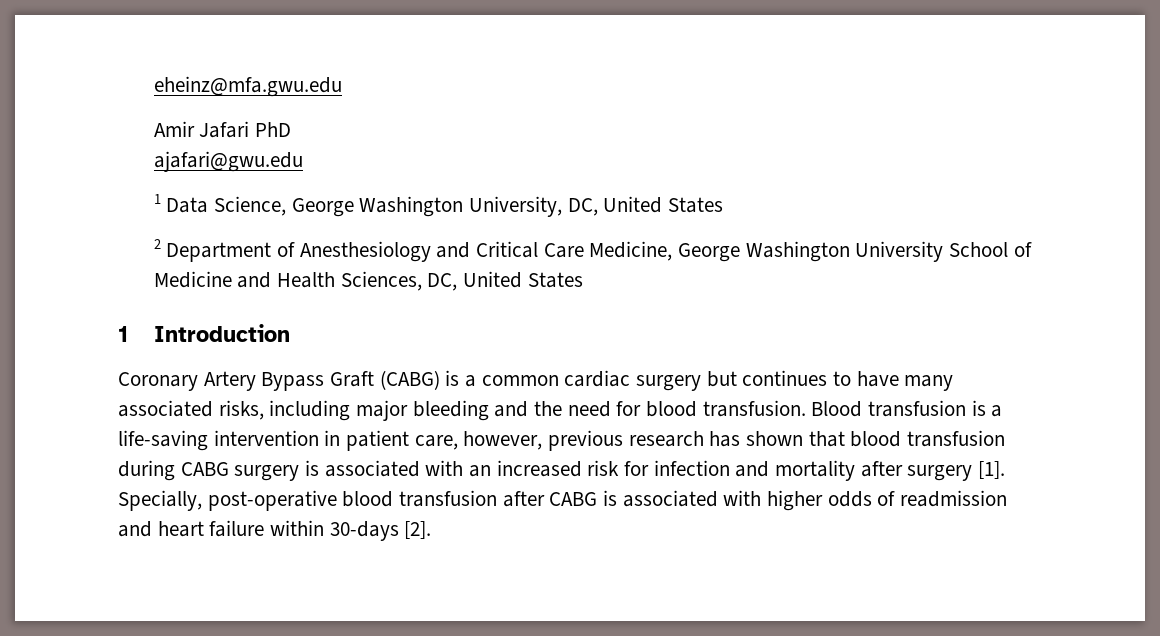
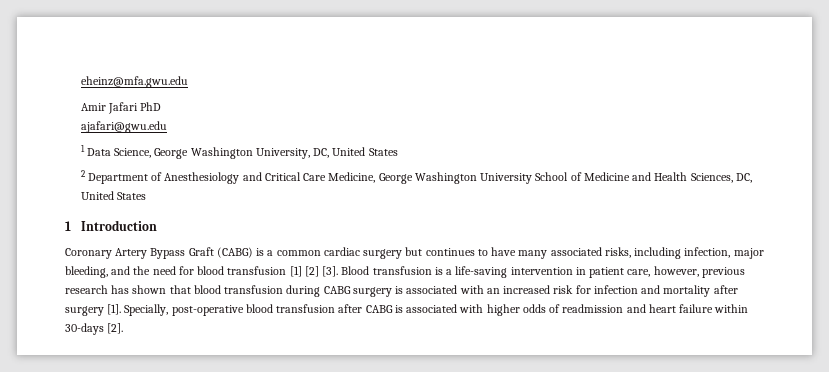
[356,400,489,421] major bleeding -> [684,247,764,259] [65,266,108,278] infection, major bleeding,
[702,400,806,417] transfusion. -> [227,266,339,277] transfusion [1] [2] [3].

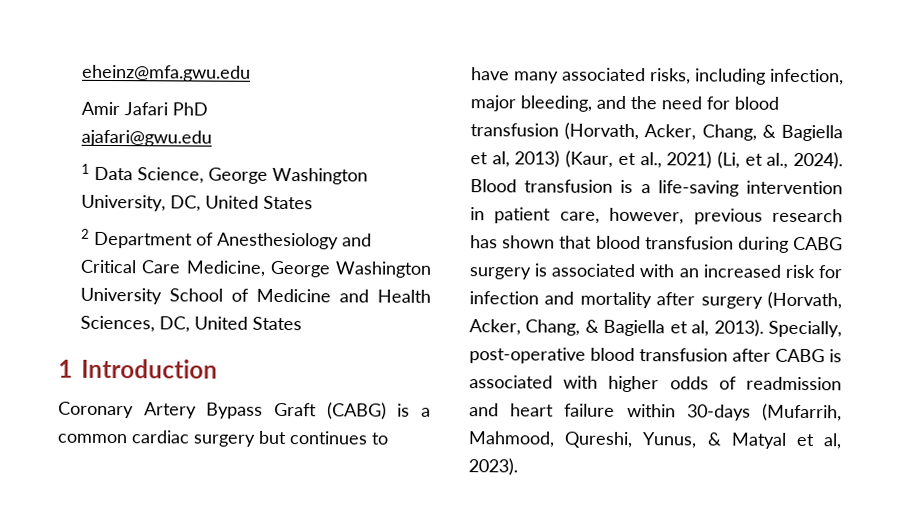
[289,266,339,277] [1] [2] [3]. -> [564,122,843,142] [470,150,843,170] (Horvath, Acker, Chang, & Bagiella et al, 2013) (Kaur, et al., 2021) (Li, et al., 2024).
[107,304,122,315] [1]. -> [767,291,842,310] [469,319,764,337] (Horvath, Acker, Chang, & Bagiella et al, 2013).
[107,323,124,334] [2]. -> [762,403,842,422] [468,431,842,450] [468,458,518,476] (Mufarrih, Mahmood, Qureshi, Yunus, & Matyal et al, 2023).

